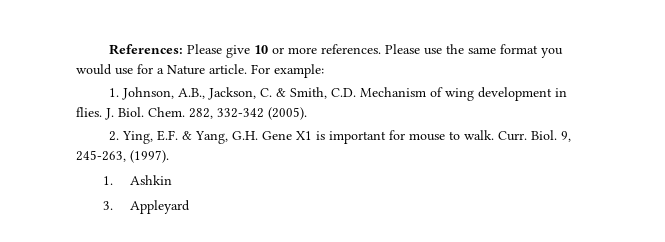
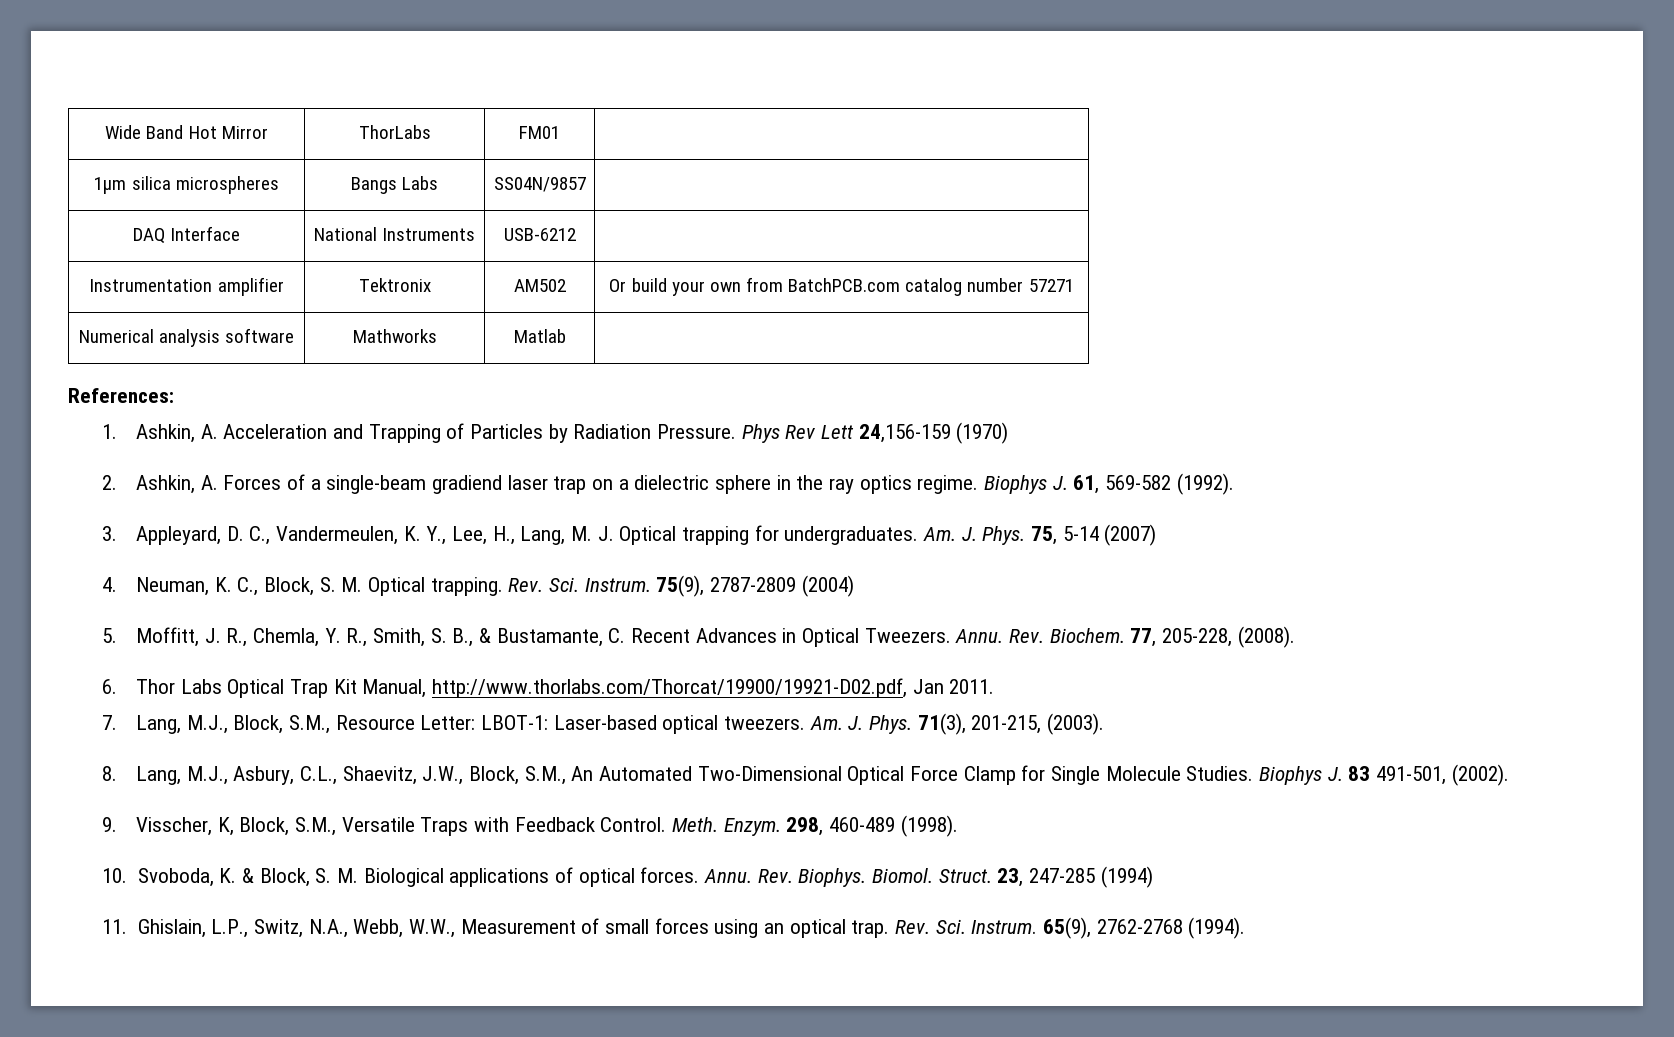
[108,44,563,58] [76,64,324,78] [108,87,567,101] [76,107,307,120] [108,130,571,144] [76,150,169,163] [103,175,173,185] [103,200,191,214] References: Please give 10 or more references. Please use the same format you would use for a Nature article. For example: // 1. Johnson, A.B., Jackson, C. & Smith, C.D. Mechanism of wing development in flies. J. Biol. Chem. 282, 332-342 (2005). // 2. Ying, E.F. & Yang, G.H. Gene X1 is important for mouse to walk. Curr. Biol. 9, 245-263, (1997). // 1. Ashkin // 3. Appleyard -> [105,125,268,139] [358,125,431,139] [519,126,560,139] [94,176,279,194] [350,176,439,194] [493,177,586,192] [132,226,241,244] [313,227,476,241] [503,228,576,241] [89,277,284,296] [358,278,431,292] [513,279,566,292] [609,277,1074,296] [78,328,295,347] [352,329,437,343] [513,329,566,343] [68,388,174,403] [102,422,1009,444] [102,473,1234,495] [102,524,1157,546] [102,575,854,597] [102,626,1295,648] [102,678,995,698] [102,713,1105,735] [102,764,1509,786] [102,815,958,837] [102,866,1153,888] [102,917,1246,939] Wide Band Hot Mirror | ThorLabs | FM01 | // 1µm silica microspheres | Bangs Labs | SS04N/9857 | // DAQ Interface | National Instruments | USB-6212 | // Instrumentation amplifier | Tektronix | AM502 | Or build your own from BatchPCB.com catalog number 57271 // Numerical analysis software | Mathworks | Matlab | // References: // 1. Ashkin, A. Acceleration and Trapping of Particles by Radiation Pressure. Phys Rev Lett 24,156-159 (1970) // 2. Ashkin, A. Forces of a single-beam gradiend laser trap on a dielectric sphere in the ray optics regime. Biophys J. 61, 569-582 (1992). // 3. Appleyard, D. C., Vandermeulen, K. Y., Lee, H., Lang, M. J. Optical trapping for undergraduates. Am. J. Phys. 75, 5-14 (2007) // 4. Neuman, K. C., Block, S. M. Optical trapping. Rev. Sci. Instrum. 75(9), 2787-2809 (2004) // 5. Moffitt, J. R., Chemla, Y. R., Smith, S. B., & Bustamante, C. Recent Advances in Optical Tweezers. Annu. Rev. Biochem. 77, 205-228, (2008). // 6. Thor Labs Optical Trap Kit Manual, http://www.thorlabs.com/Thorcat/19900/19921-D02.pdf, Jan 2011. // 7. Lang, M.J., Block, S.M., Resource Letter: LBOT-1: Laser-based optical tweezers. Am. J. Phys. 71(3), 201-215, (2003). // 8. Lang, M.J., Asbury, C.L., Shaevitz, J.W., Block, S.M., An Automated Two-Dimensional Optical Force Clamp for Single Molecule Studies. Biophys J. 83 491-501, (2002). // 9. Visscher, K, Block, S.M., Versatile Traps with Feedback Control. Meth. Enzym. 298, 460-489 (1998). // 10. Svoboda, K. & Block, S. M. Biological applications of optical forces. Annu. Rev. Biophys. Biomol. Struct. 23, 247-285 (1994) // 11. Ghislain, L.P., Switz, N.A., Webb, W.W., Measurement of small forces using an optical trap. Rev. Sci. Instrum. 65(9), 2762-2768 (1994).

